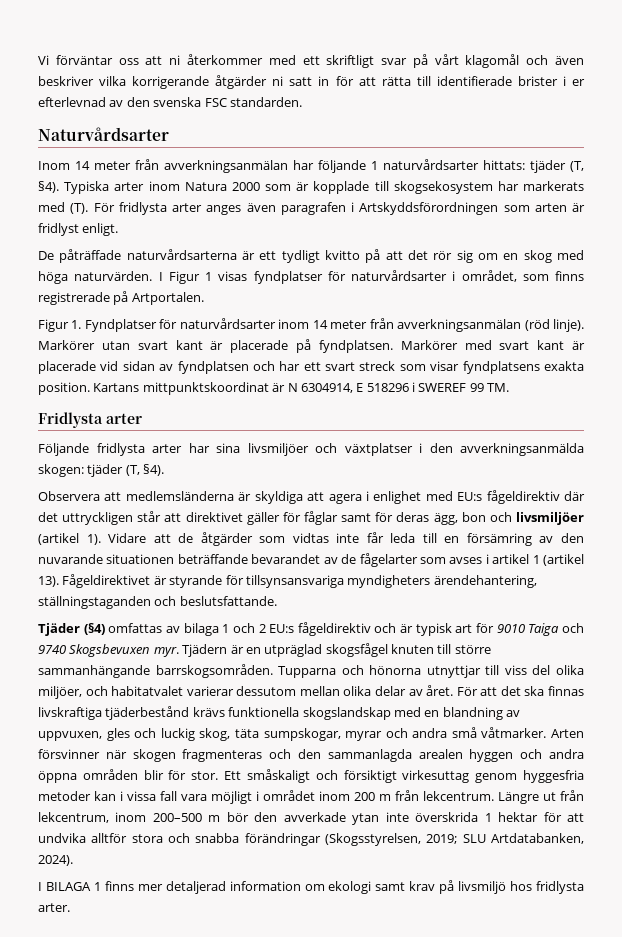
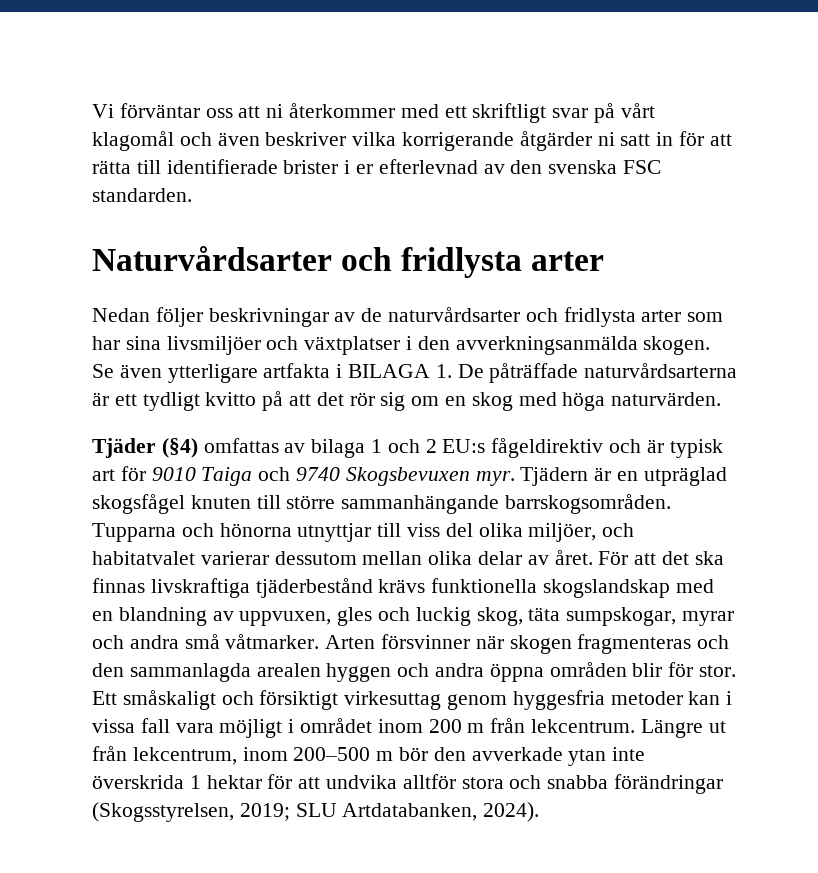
[38,159,584,173] [38,181,584,194] [38,202,585,215] [38,223,119,236] // Inom 14 meter från avverkningsanmälan har följande 1 naturvårdsarter hittats: tjäder (T, §4). Typiska arter inom Natura 2000 som är kopplade till skogsekosystem har markerats med (T). För fridlysta arter anges även paragrafen i Artskyddsförordningen som arten är fridlyst enligt. // -> [341,247,605,278] [92,307,724,327] [92,336,711,355] [92,363,452,383] och fridlysta arter // Nedan följer beskrivningar av de naturvårdsarter och fridlysta arter som har sina livsmiljöer och växtplatser i den avverkningsanmälda skogen. Se även ytterligare artfakta i BILAGA 1.
[158,270,584,284] [38,291,204,305] [38,318,584,332] [38,339,585,353] [38,361,584,374] [38,382,510,395] [38,412,142,428] [38,443,584,456] [38,464,165,477] [38,490,586,504] [38,511,585,525] [38,532,585,546] [38,553,585,567] [38,574,537,588] [38,596,277,609] I Figur 1 visas fyndplatser för naturvårdsarter i området, som finns registrerade på Artportalen. // Figur 1. Fyndplatser för naturvårdsarter inom 14 meter från avverkningsanmälan (röd linje). Markörer utan svart kant är placerade på fyndplatsen. Markörer med svart kant är placerade vid sidan av fyndplatsen och har ett svart streck som visar fyndplatsens exakta position. Kartans mittpunktskoordinat är N 6304914, E 518296 i SWEREF 99 TM. // Fridlysta arter // Följande fridlysta arter har sina livsmiljöer och växtplatser i den avverkningsanmälda skogen: tjäder (T, §4). // Observera att medlemsländerna är skyldiga att agera i enlighet med EU:s fågeldirektiv där det uttryckligen står att direktivet gäller för fåglar samt för deras ägg, bon och livsmiljöer (artikel 1). Vidare att de åtgärder som vidtas inte får leda till en försämring av den nuvarande situationen beträffande bevarandet av de fågelarter som avses i artikel 1 (artikel 13). Fågeldirektivet är styrande för tillsynsansvariga myndigheters ärendehantering, ställningstaganden och beslutsfattande. -> (722, 399) none
[38,880,585,894] [38,903,70,912] // I BILAGA 1 finns mer detaljerad information om ekologi samt krav på livsmiljö hos fridlysta arter. -> (540, 812) none

